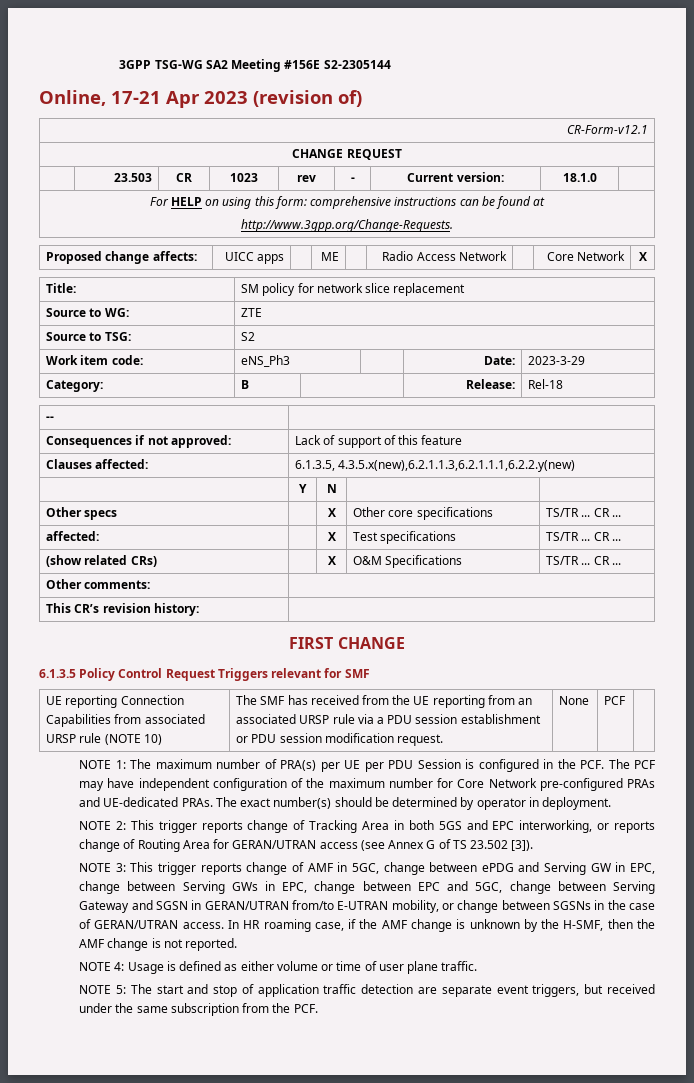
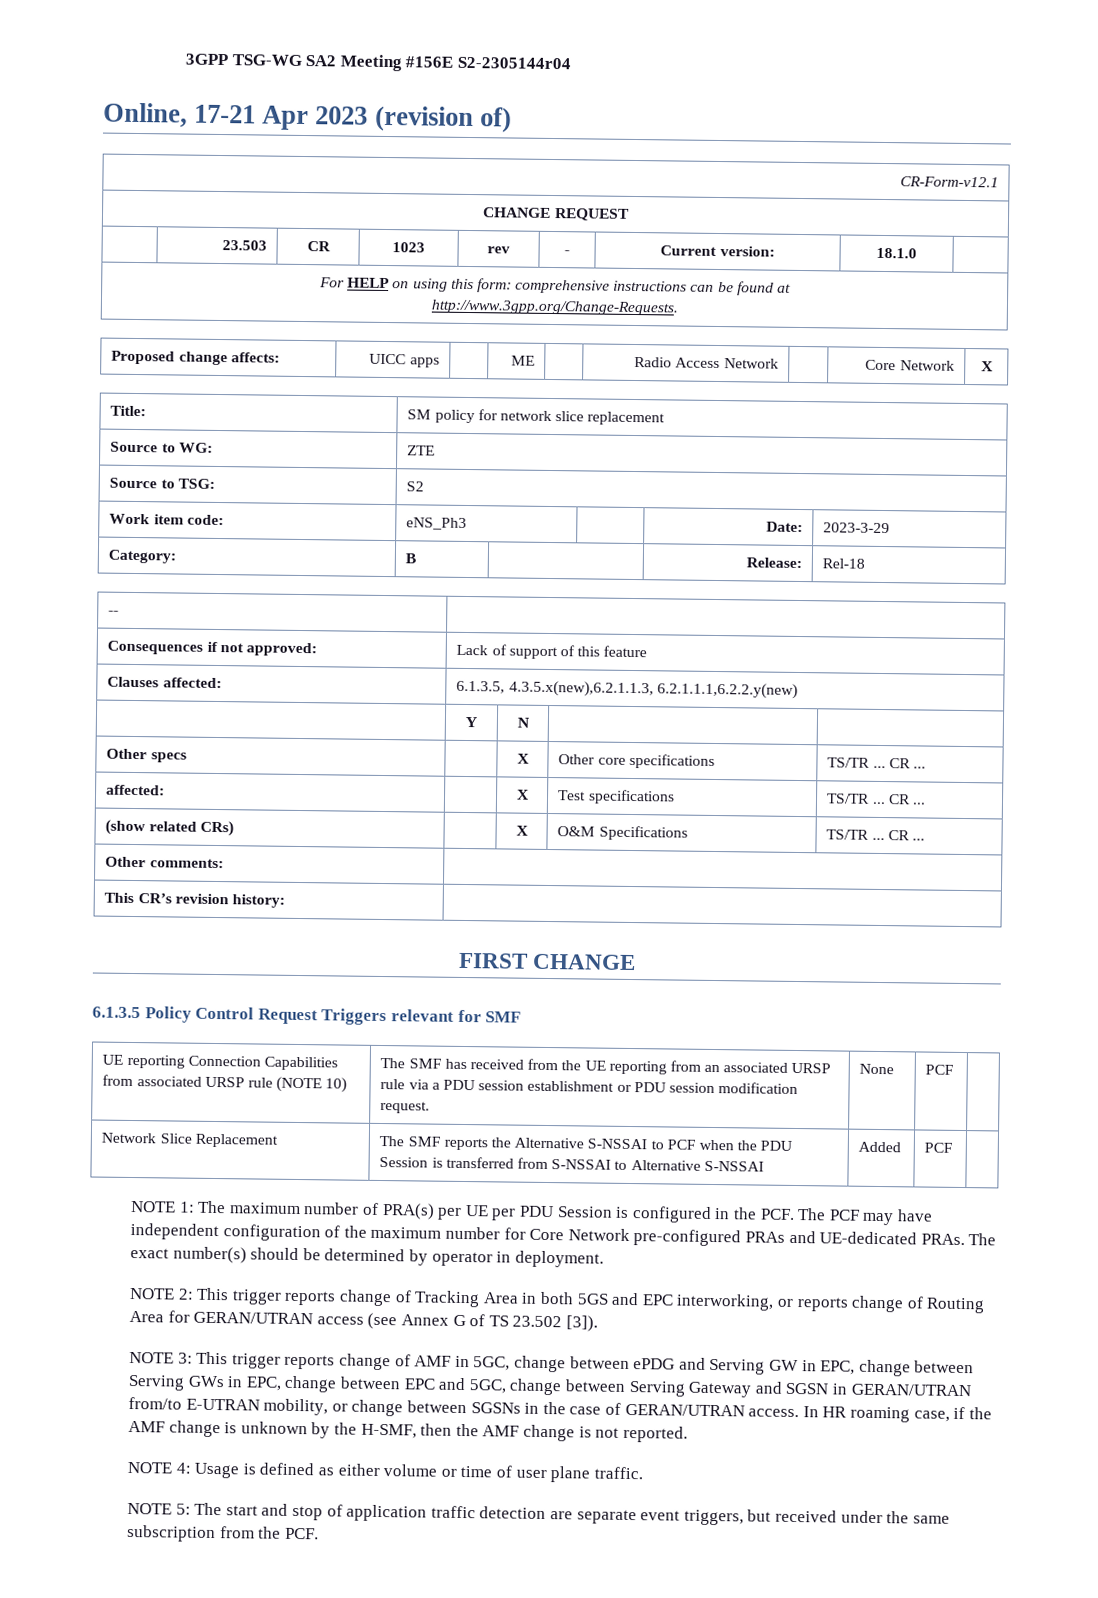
[323,60,391,69] S2-2305144 -> [457,56,572,70] S2-2305144r04
[338,460,576,472] 4.3.5.x(new),6.2.1.1.3,6.2.1.1.1,6.2.2.y(new) -> [508,680,798,699] 4.3.5.x(new),6.2.1.1.3, 6.2.1.1.1,6.2.2.y(new)
(626, 700) none -> [101,1132,278,1148] [379,1135,793,1151] [379,1156,764,1172] [858,1141,902,1153] [924,1142,954,1153] // Network Slice Replacement | The SMF reports the Alternative S-NSSAI to PCF when the PDU Session is transferred from S-NSSAI to Alternative S-NSSAI | Added | PCF |

